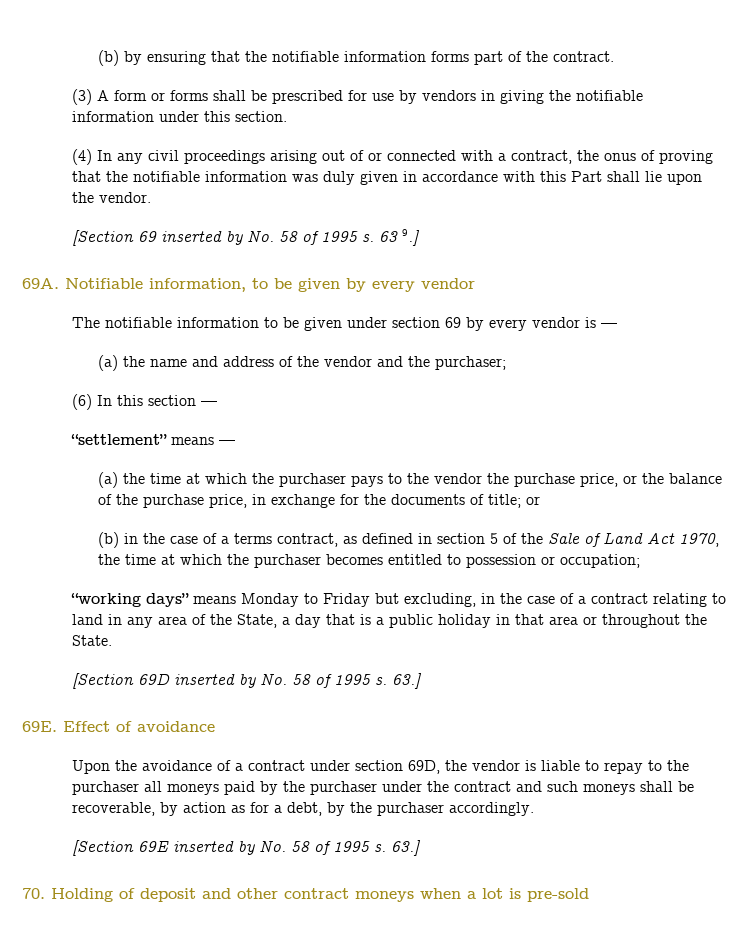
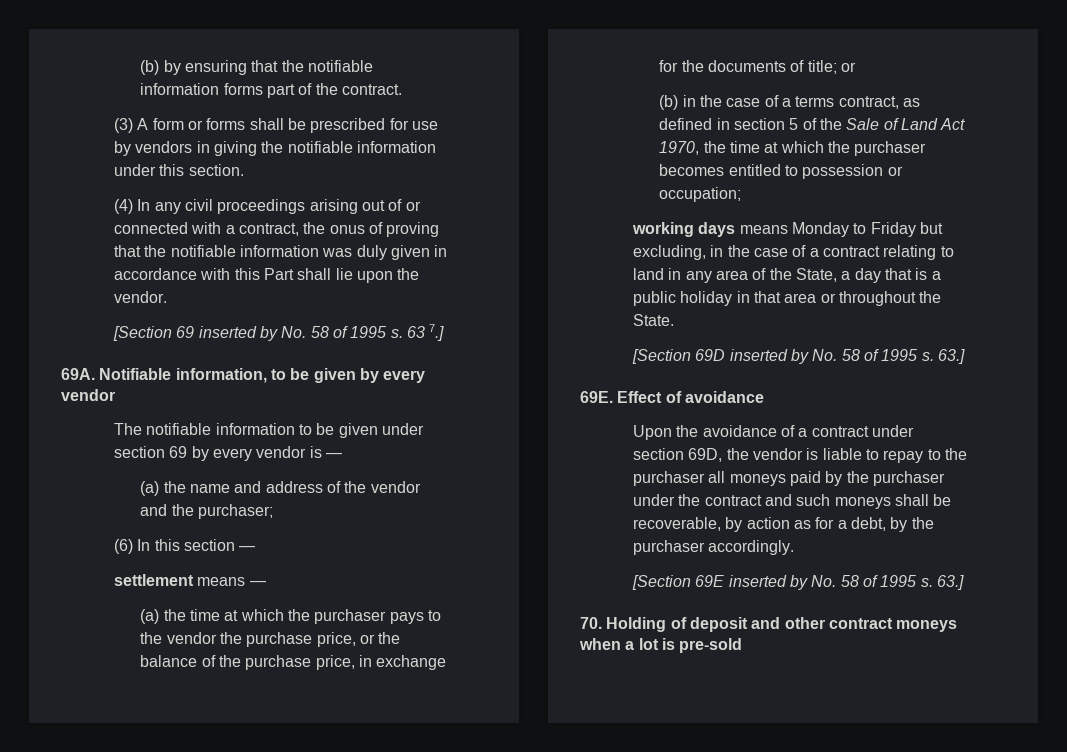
[402,229,421,246] 9.] -> [429,324,445,341] 7.]
[71,434,168,445] “settlement” -> [113,574,194,586] settlement
[71,593,190,607] “working days” -> [631,222,736,237] working days

